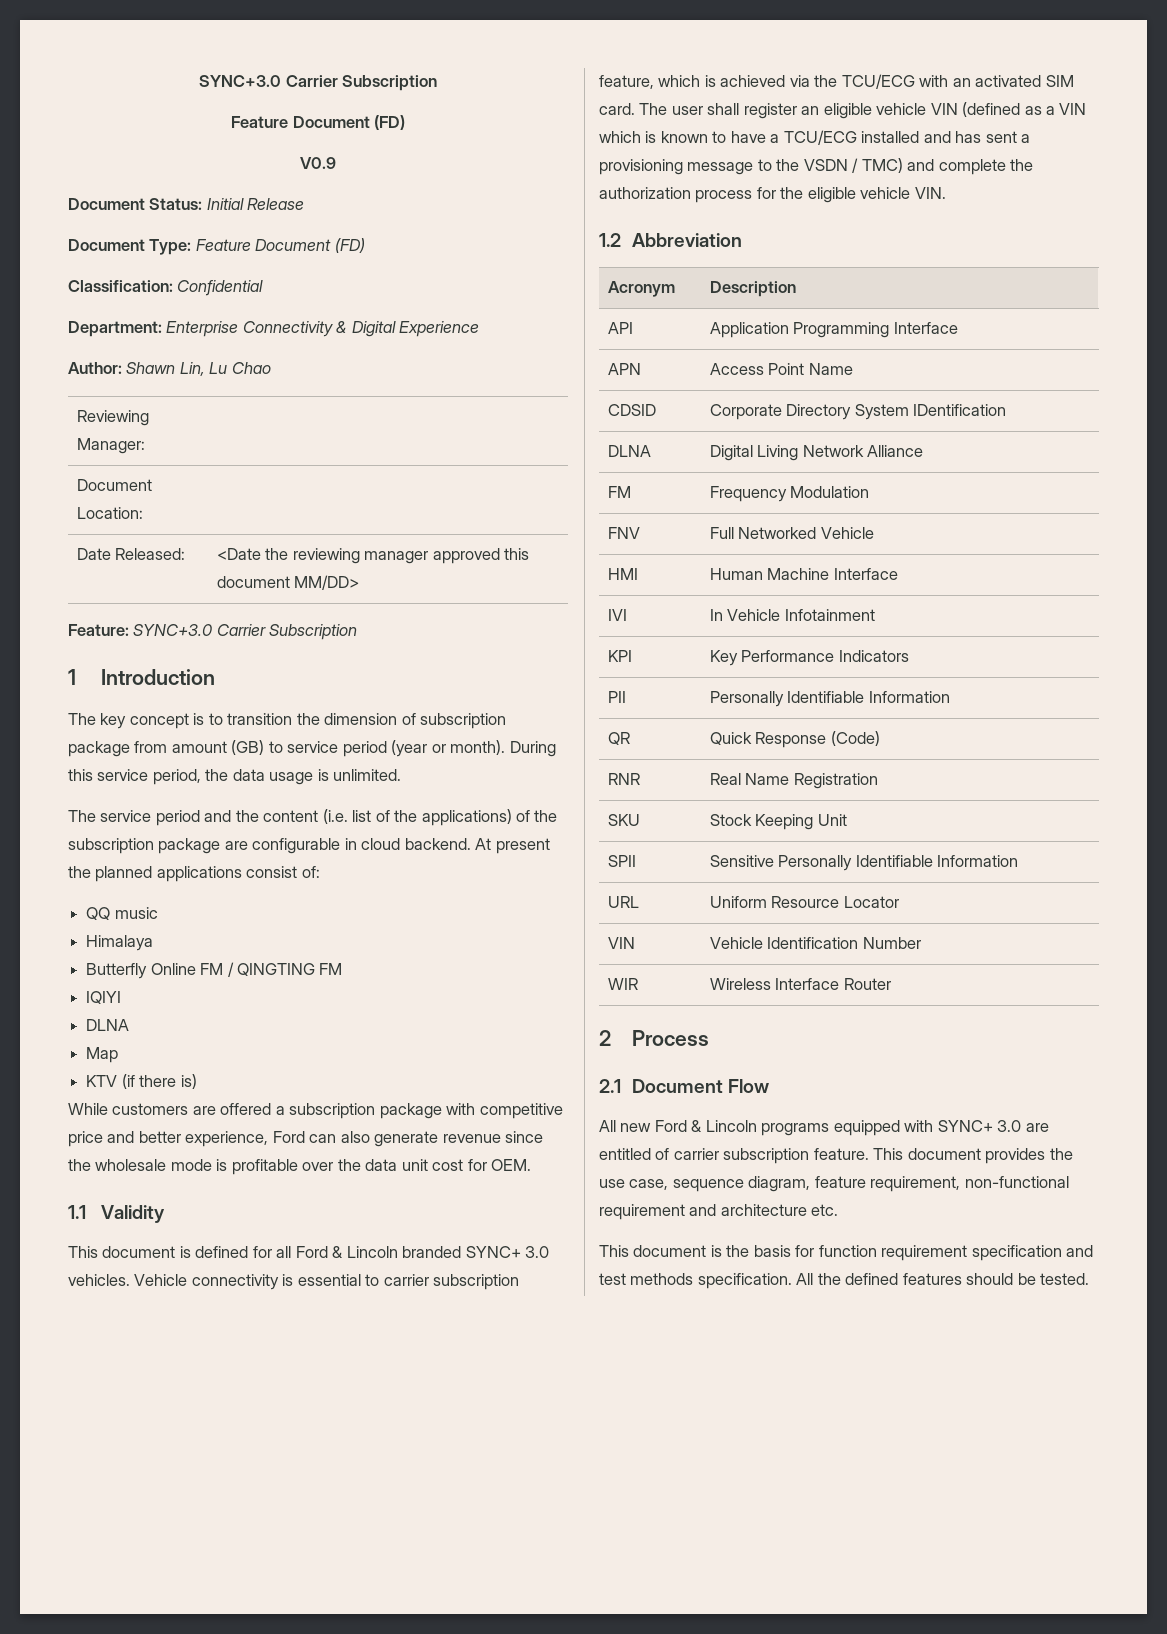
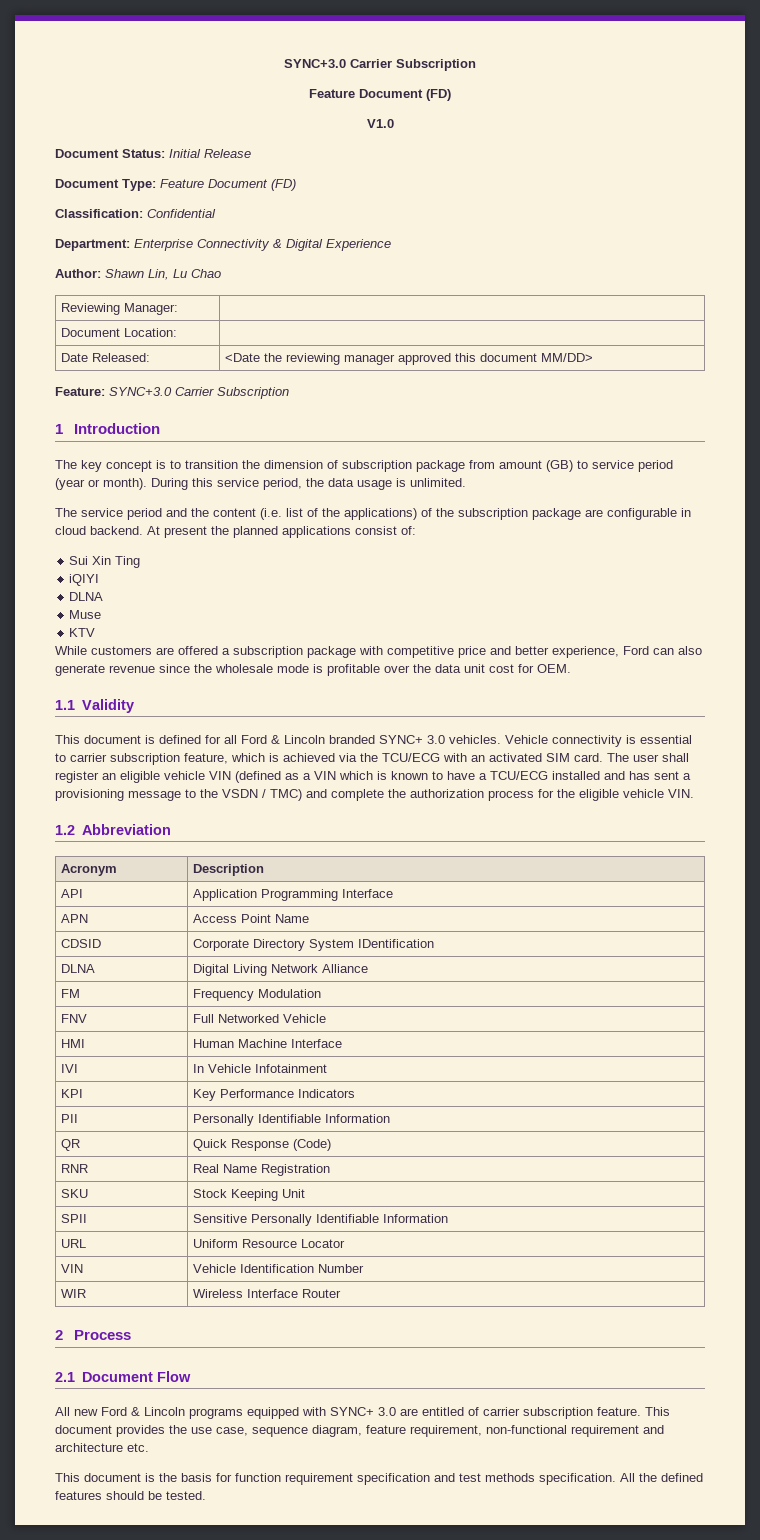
[300,157,336,169] V0.9 -> [366,119,394,128] V1.0
[86,907,158,920] [86,935,154,951] [86,962,343,979] [86,991,122,1004] QQ music // Himalaya // Butterfly Online FM / QINGTING FM // IQIYI -> [69,556,141,568] [69,574,100,586] Sui Xin Ting // iQIYI
[86,1047,119,1063] Map -> [69,610,102,619] Muse
[121,1074,197,1089] (if there is) -> (96, 632) none

